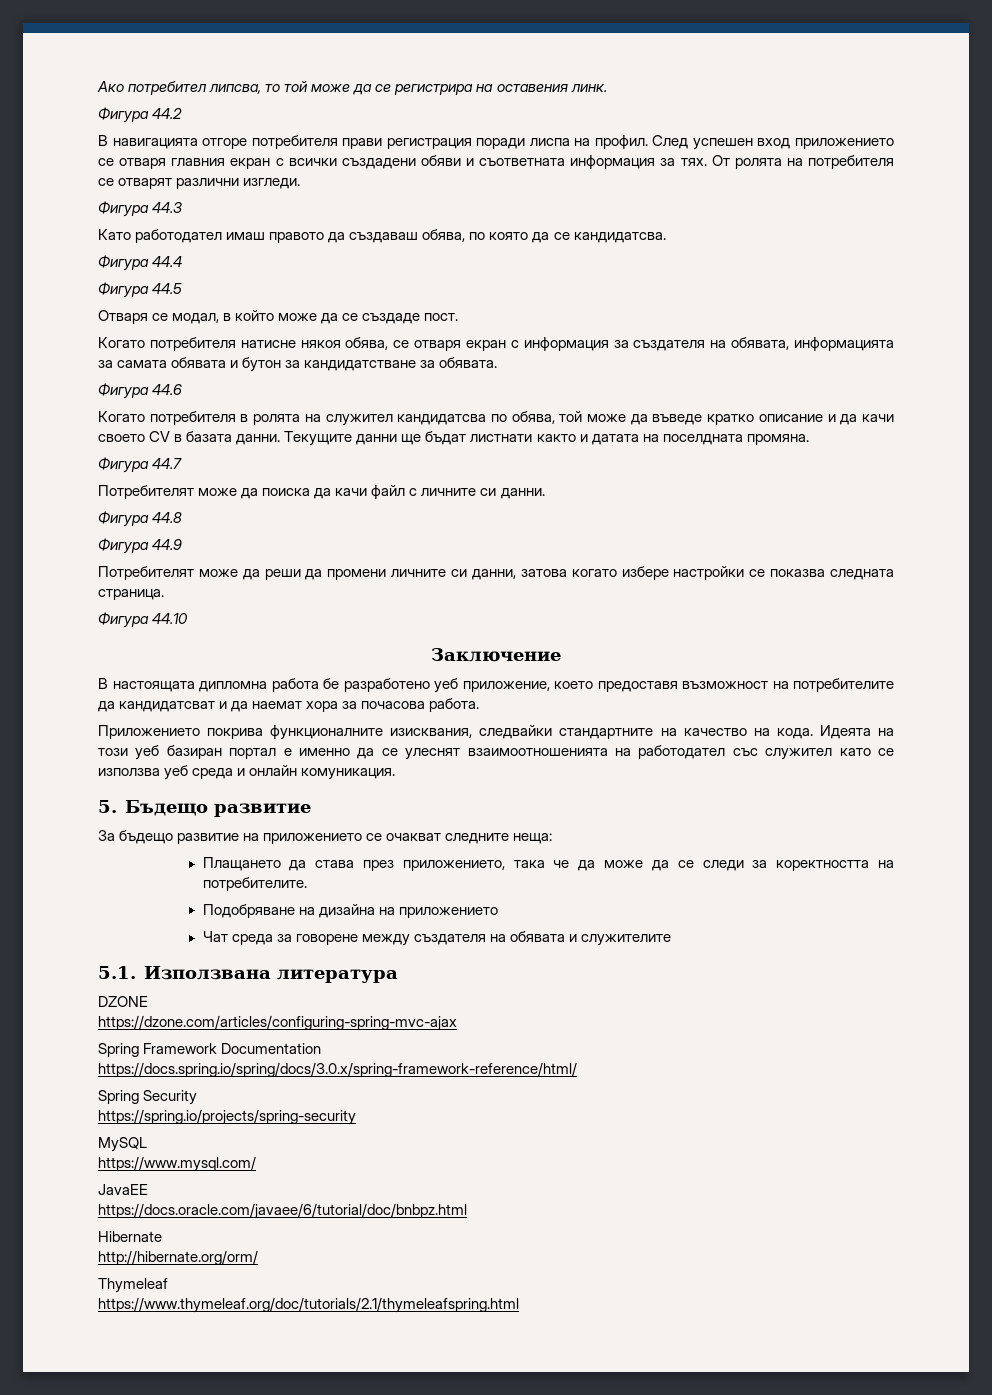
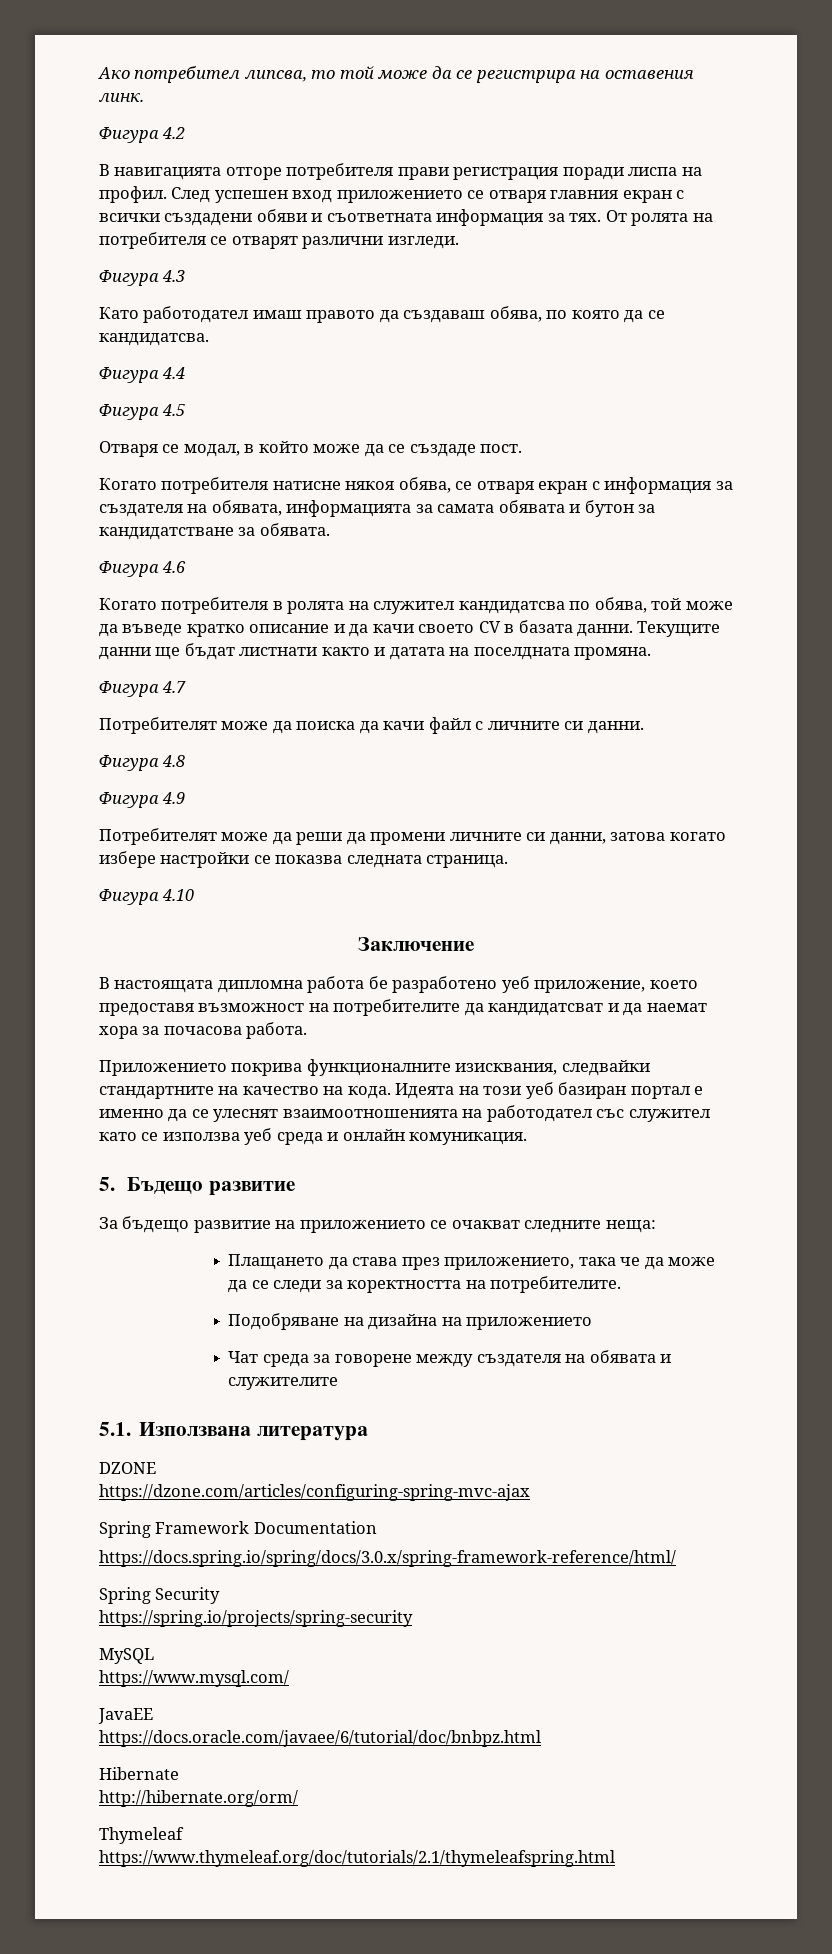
[152,108,183,119] 44.2 -> [162,127,186,139] 4.2
[152,202,183,213] 44.3 -> [162,270,186,282] 4.3
[152,256,183,267] [98,282,183,298] 44.4 // Фигура 44.5 -> [162,367,186,379] [99,404,186,420] 4.4 // Фигура 4.5
[152,384,183,395] 44.6 -> [162,561,187,573] 4.6
[152,458,183,469] 44.7 -> [162,681,187,693] 4.7
[152,512,183,523] [98,538,183,554] 44.8 // Фигура 44.9 -> [162,755,186,767] [99,792,186,808] 4.8 // Фигура 4.9
[152,613,189,624] 44.10 -> [162,889,195,901] 4.10

